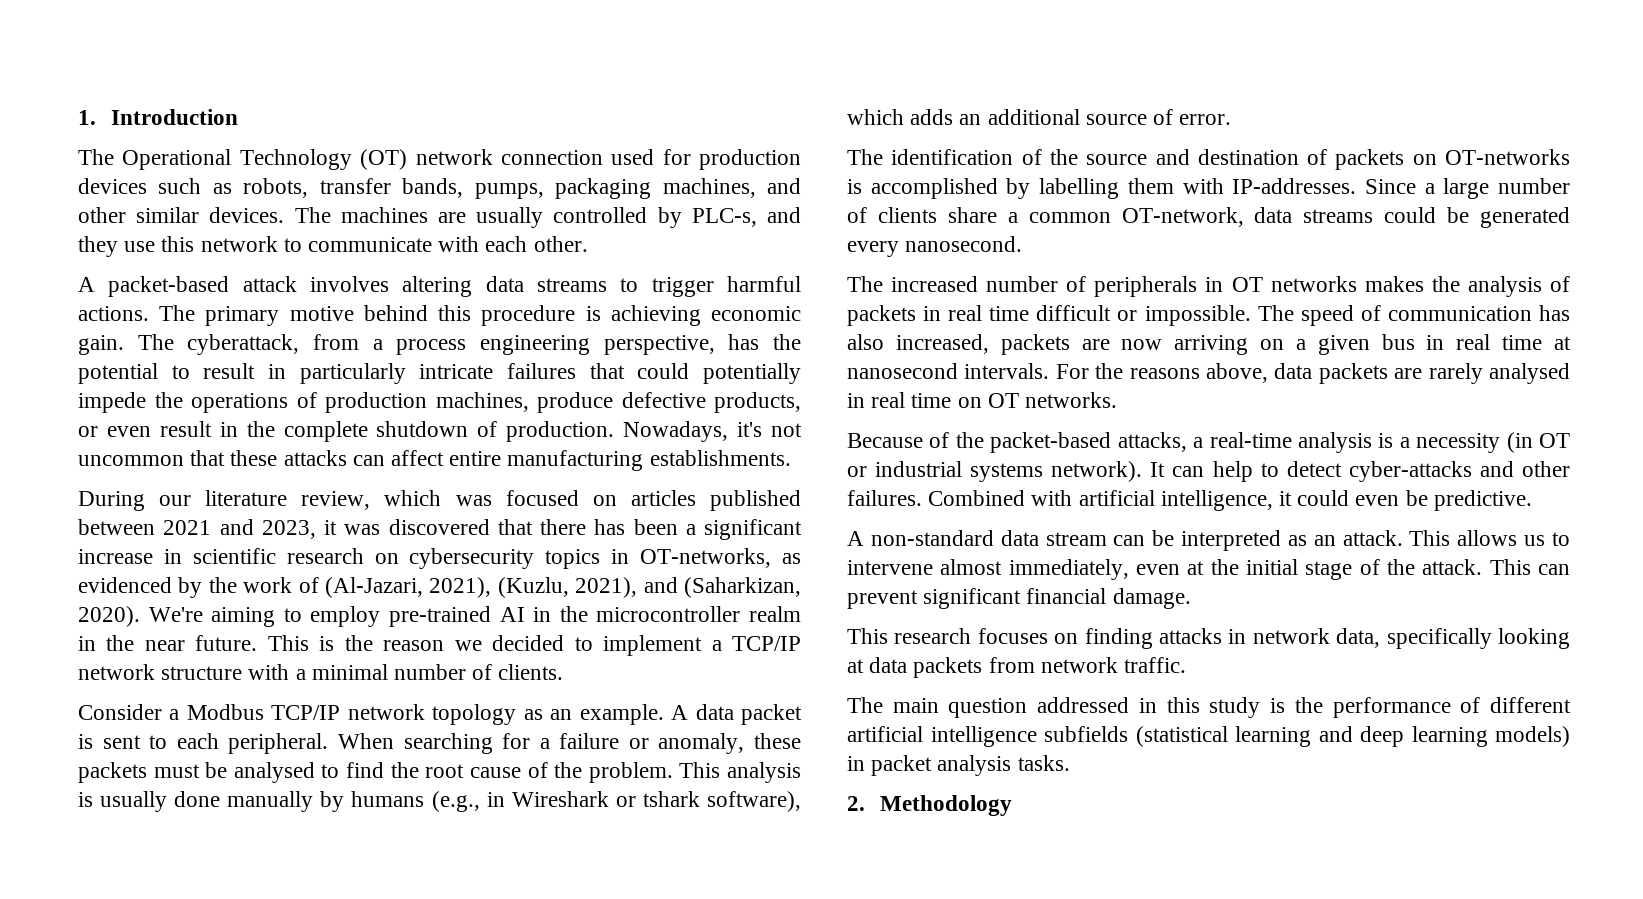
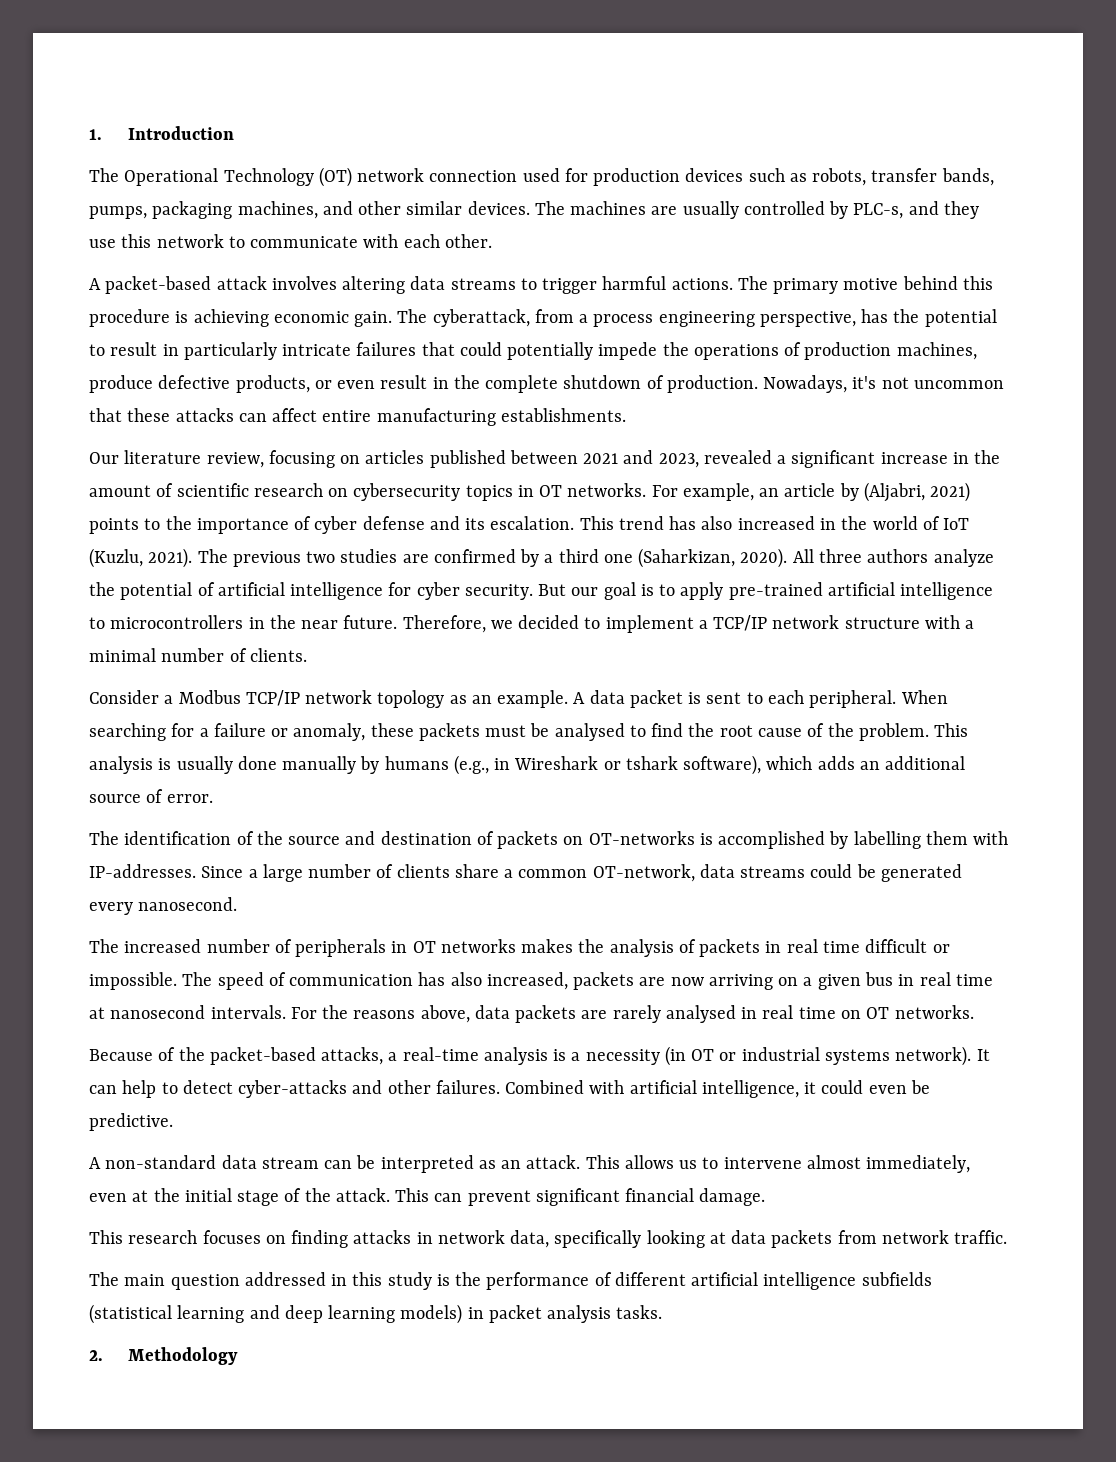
[78,490,579,511] During our literature review, which was focused -> [89,450,335,468] Our literature review, focusing
[324,519,678,535] it was discovered that there has been -> [703,450,772,464] revealed
(182, 556) none -> [974,450,1001,464] [89,483,174,497] the amount of
[640,548,802,568] [78,577,801,598] [78,606,802,627] [78,635,445,651] OT-networks, as evidenced by the work of (Al-Jazari, 2021), (Kuzlu, 2021), and (Saharkizan, 2020). We're aiming to employ pre-trained AI in the microcontroller realm in the near future. This is the reason -> [539,482,971,502] [89,516,970,534] [89,548,994,568] [89,582,994,600] [89,615,486,633] OT networks. For example, an article by (Aljabri, 2021) points to the importance of cyber defense and its escalation. This trend has also increased in the world of IoT (Kuzlu, 2021). The previous two studies are confirmed by a third one (Saharkizan, 2020). All three authors analyze the potential of artificial intelligence for cyber security. But our goal is to apply pre-trained artificial intelligence to microcontrollers in the near future. Therefore,

